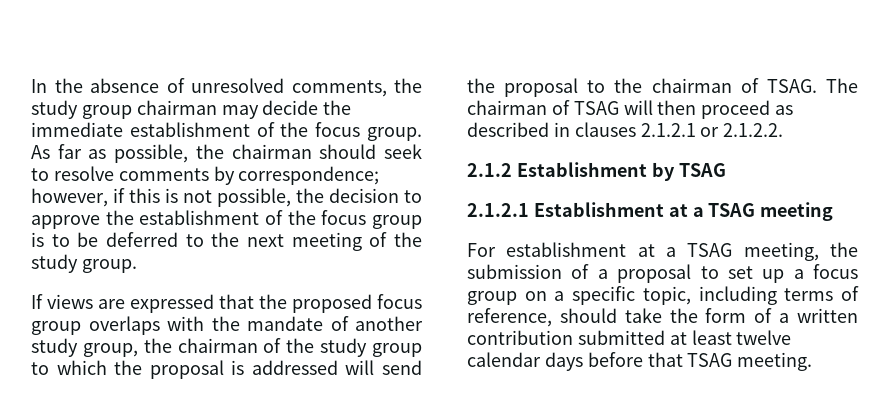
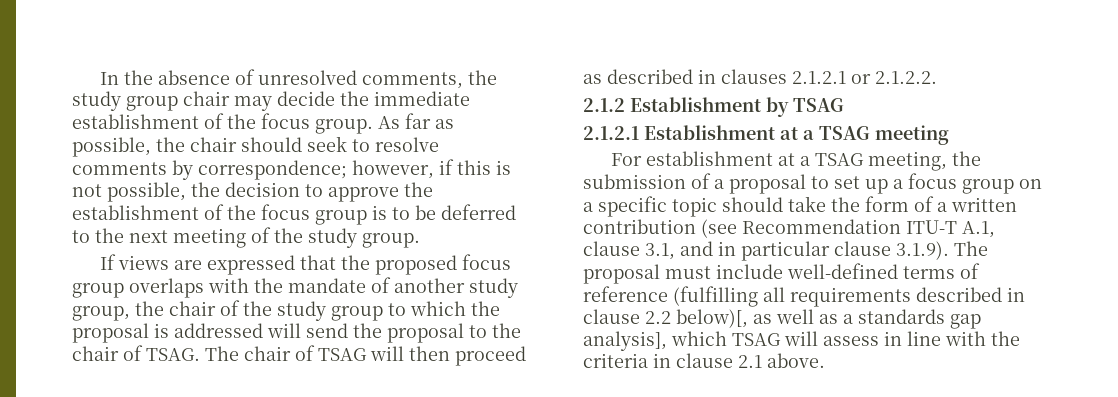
[136,100,217,115] chairman -> [183,91,230,106] chair
[231,144,312,159] chairman -> [190,137,237,152] chair
[177,338,258,353] chairman -> [169,301,216,316] chair
[651,78,732,93] chairman -> [72,346,119,361] chair
[467,100,547,115] chairman -> [244,346,291,361] chair
[642,286,859,305] [467,308,552,327] topic, including terms of reference, -> [672,197,717,217] topic
[577,330,792,345] [467,352,813,371] submitted at least twelve calendar days before that TSAG meeting. -> [701,219,995,238] [583,241,988,261] [583,263,980,284] [583,286,1025,307] [583,309,981,329] [583,331,1020,351] [583,353,825,368] (see Recommendation ITU-T A.1, clause 3.1, and in particular clause 3.1.9). The proposal must include well-defined terms of reference (fulfilling all requirements described in clause 2.2 below)[, as well as a standards gap analysis], which TSAG will assess in line with the criteria in clause 2.1 above.

